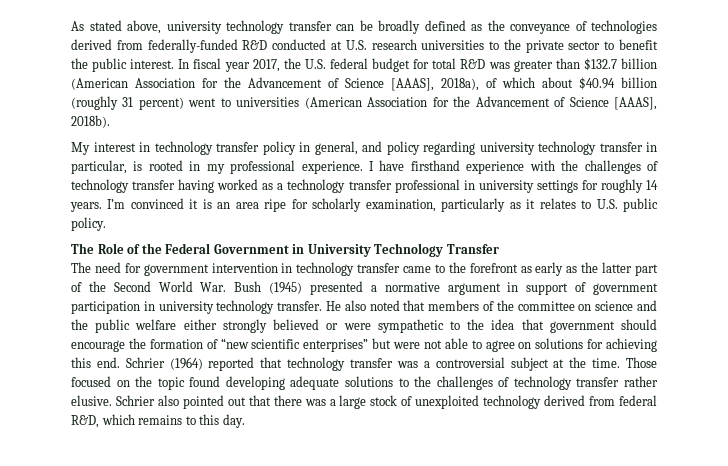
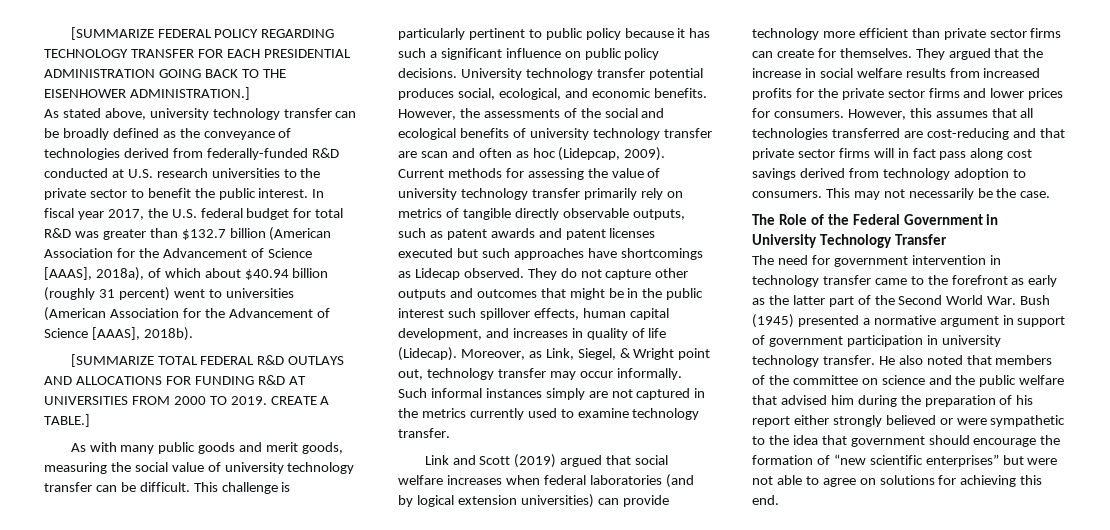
(71, 26) none -> [70,27,335,40] [44,49,351,58] [44,69,286,78] [44,87,250,100] [SUMMARIZE FEDERAL POLICY REGARDING TECHNOLOGY TRANSFER FOR EACH PRESIDENTIAL ADMINISTRATION GOING BACK TO THE EISENHOWER ADMINISTRATION.] //
[71,141,657,155] [71,160,659,174] [71,179,658,193] [70,198,659,212] [71,217,106,231] My interest in technology transfer policy in general, and policy regarding university technology transfer in particular, is rooted in my professional experience. I have firsthand experience with the challenges of technology transfer having worked as a technology transfer professional in university settings for roughly 14 years. I’m convinced it is an area ripe for scholarly examination, particularly as it relates to U.S. public policy. -> [70,354,345,367] [44,375,306,385] [44,396,330,405] [44,414,90,427] [70,442,344,454] [44,462,355,474] [44,482,291,494] [398,28,711,40] [398,48,660,60] [398,68,703,80] [398,88,707,100] [398,108,665,120] [398,128,712,140] [398,147,666,161] [398,168,661,180] [398,188,683,200] [398,208,685,220] [398,228,656,240] [398,248,703,260] [398,268,689,280] [398,288,704,300] [398,308,669,320] [398,328,667,340] [398,347,711,361] [398,368,682,380] [398,388,706,400] [398,408,700,420] [398,428,450,438] [424,454,669,468] [398,474,694,488] [398,494,669,508] [752,28,1062,40] [752,48,1044,60] [752,68,1041,78] [752,88,1064,100] [752,108,1034,120] [752,128,1065,140] [752,148,1033,160] [752,168,1026,180] [752,188,1051,200] [SUMMARIZE TOTAL FEDERAL R&D OUTLAYS AND ALLOCATIONS FOR FUNDING R&D AT UNIVERSITIES FROM 2000 TO 2019. CREATE A TABLE.] // As with many public goods and merit goods, measuring the social value of university technology transfer can be difficult. This challenge is particularly pertinent to public policy because it has such a significant influence on public policy decisions. University technology transfer potential produces social, ecological, and economic benefits. However, the assessments of the social and ecological benefits of university technology transfer are scan and often as hoc (Lidepcap, 2009). Current methods for assessing the value of university technology transfer primarily rely on metrics of tangible directly observable outputs, such as patent awards and patent licenses executed but such approaches have shortcomings as Lidecap observed. They do not capture other outputs and outcomes that might be in the public interest such spillover effects, human capital development, and increases in quality of life (Lidecap). Moreover, as Link, Siegel, & Wright point out, technology transfer may occur informally. Such informal instances simply are not captured in the metrics currently used to examine technology transfer. // Link and Scott (2019) argued that social welfare increases when federal laboratories (and by logical extension universities) can provide technology more efficient than private sector firms can create for themselves. They argued that the increase in social welfare results from increased profits for the private sector firms and lower prices for consumers. However, this assumes that all technologies transferred are cost-reducing and that private sector firms will in fact pass along cost savings derived from technology adoption to consumers. This may not necessarily be the case.
(177, 324) none -> [752,395,1034,407] [752,416,790,427] that advised him during the preparation of his report
[125,357,658,371] [71,376,658,390] [71,395,657,409] [71,414,245,428] Schrier (1964) reported that technology transfer was a controversial subject at the time. Those focused on the topic found developing adequate solutions to the challenges of technology transfer rather elusive. Schrier also pointed out that there was a large stock of unexploited technology derived from federal R&D, which remains to this day. -> (779, 500) none

